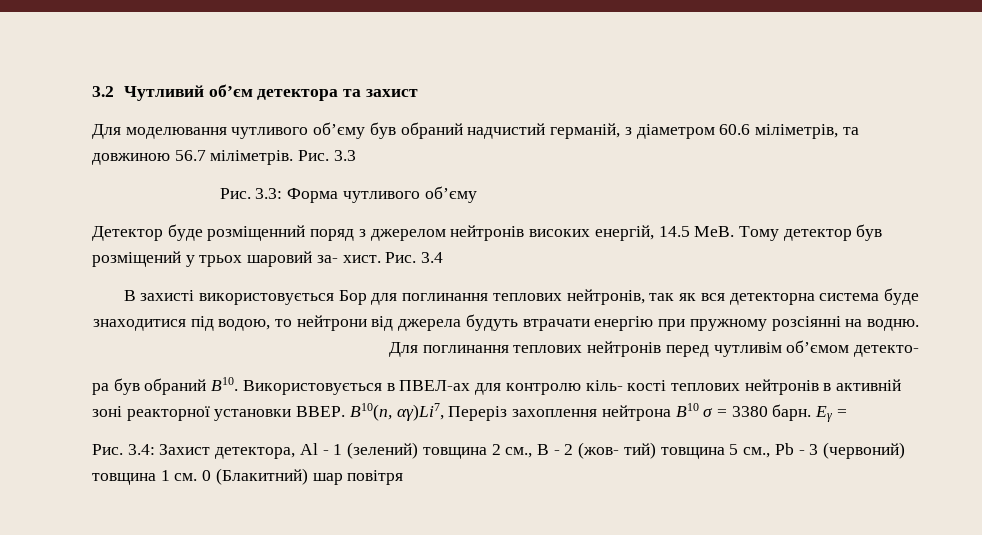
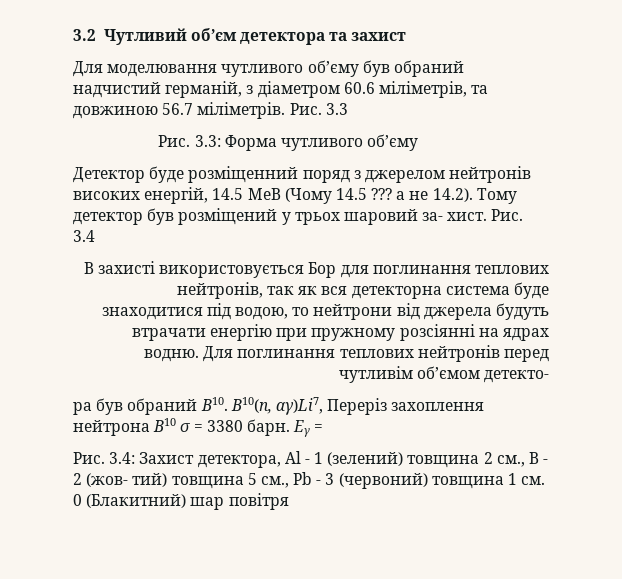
[694,226,735,237] МеВ. -> [247,188,473,204] МеВ (Чому 14.5 ??? а не 14.2).
(863, 323) none -> [503,328,549,341] ядрах
[242,379,902,395] [92,406,346,421] Використовується в ПВЕЛ-ах для контролю кiль- костi теплових нейтронiв в активнiй зонi реакторної установки ВВЕР. -> (228, 404) none

